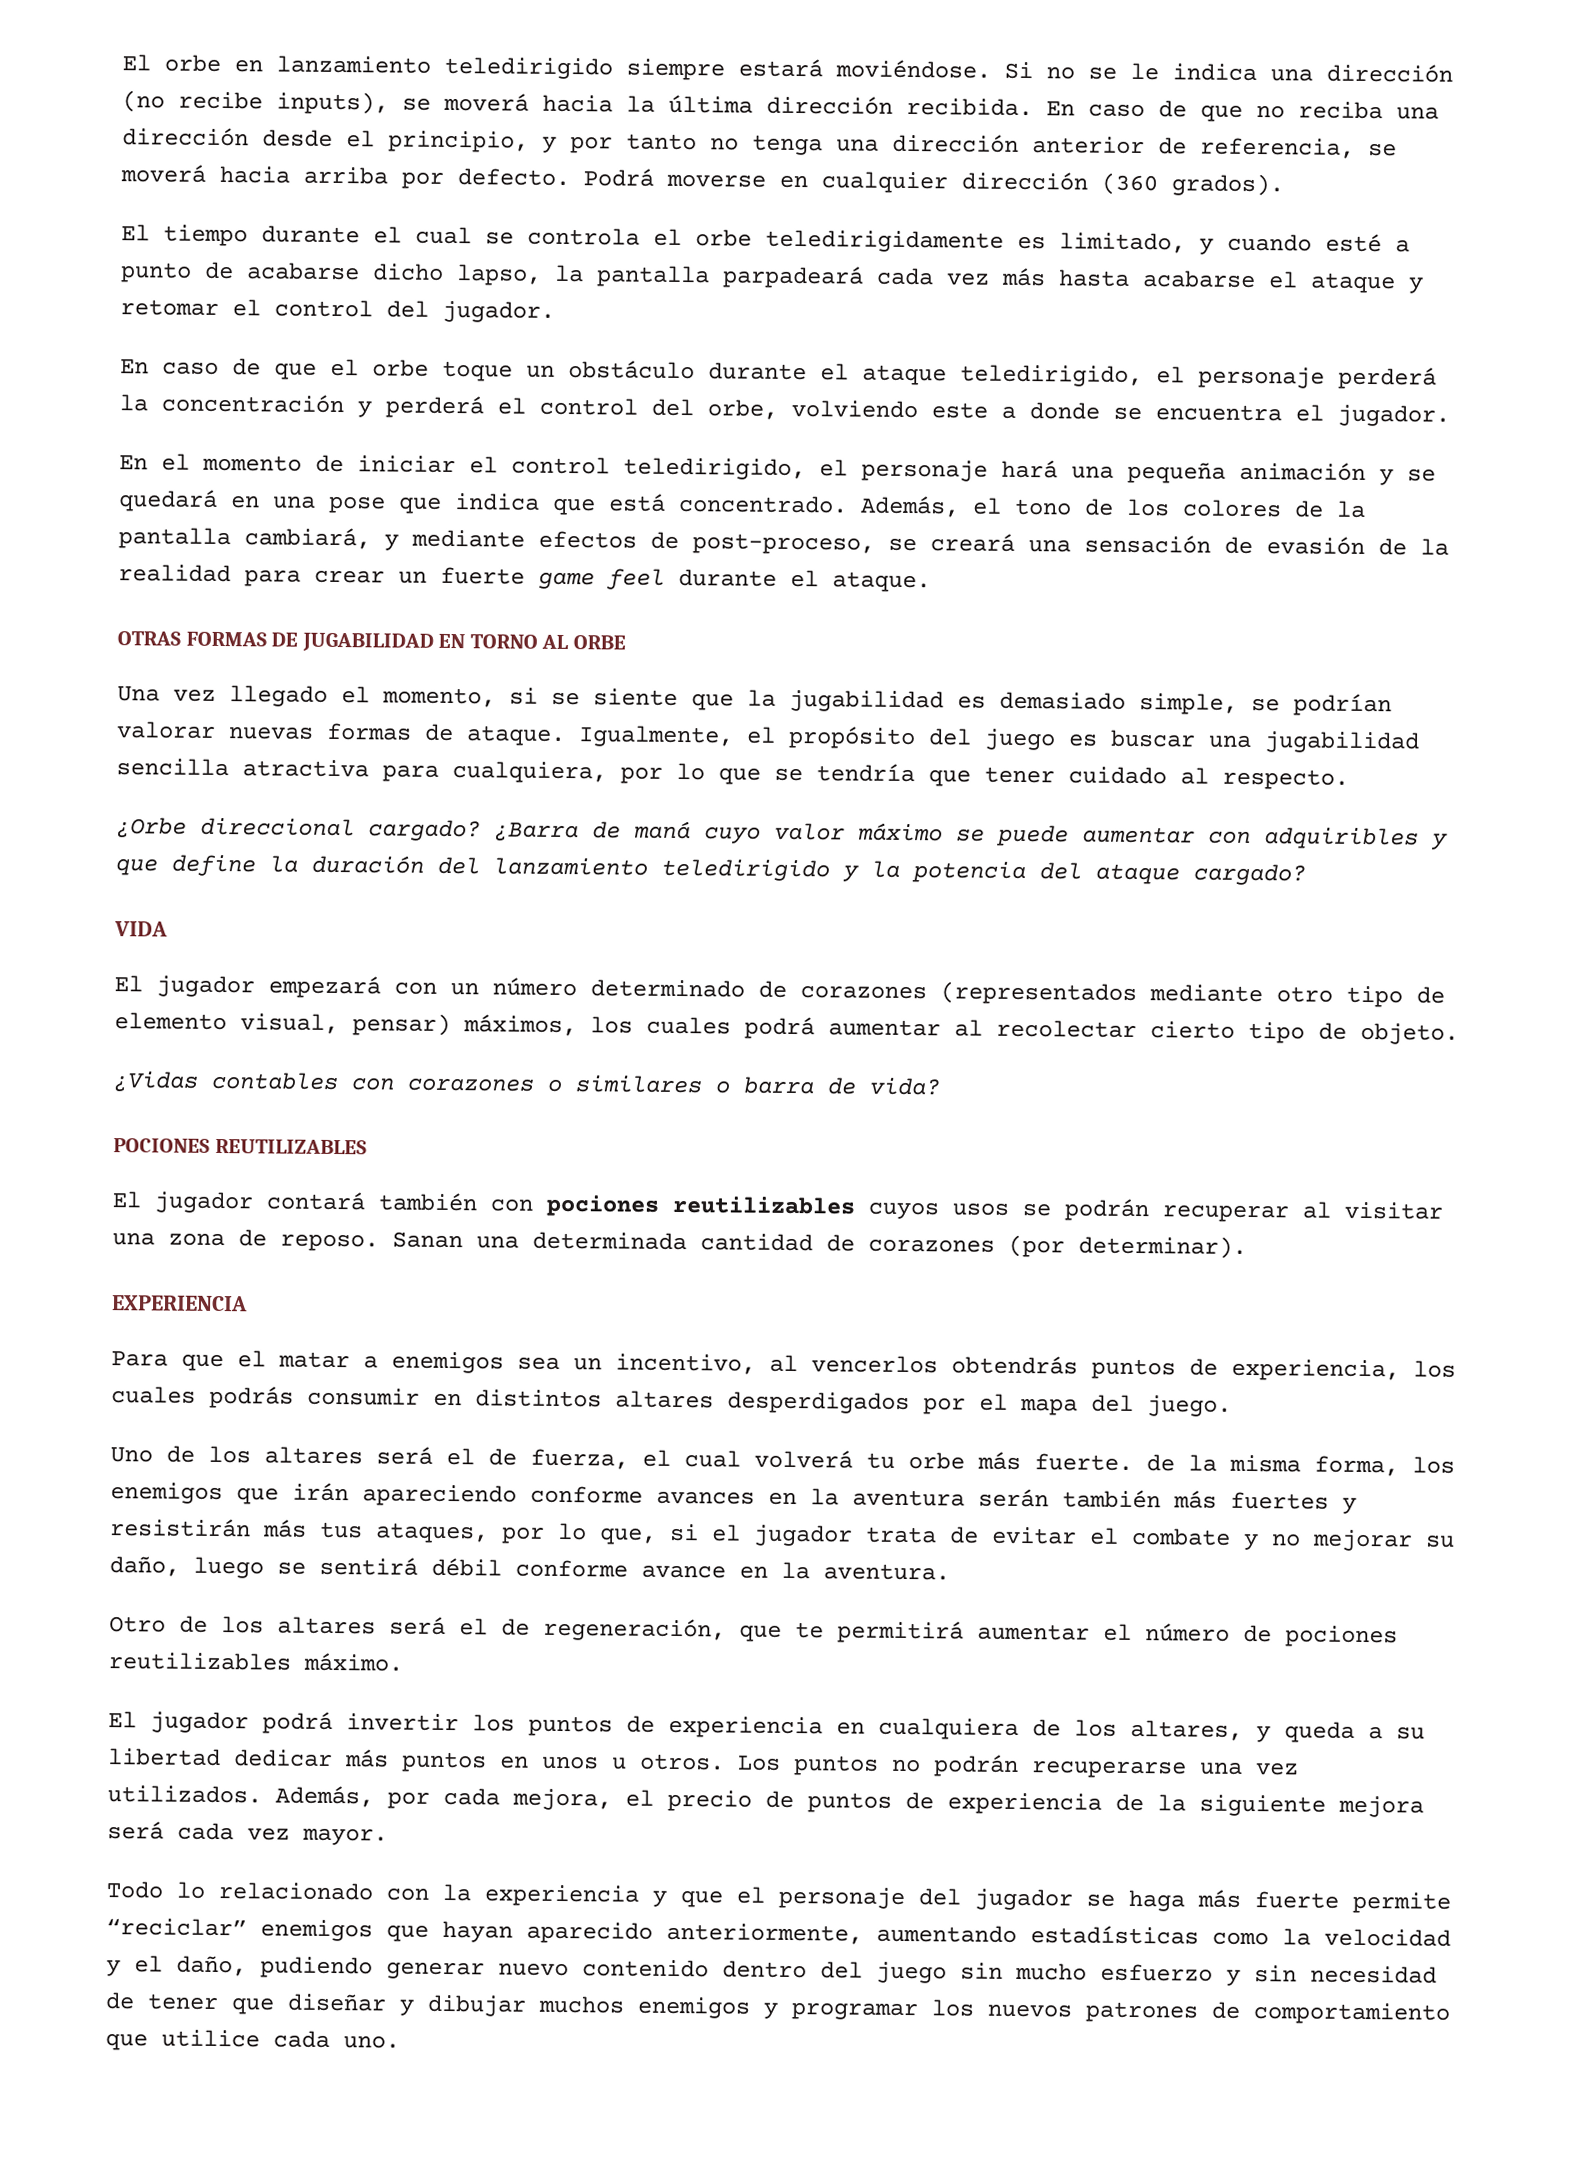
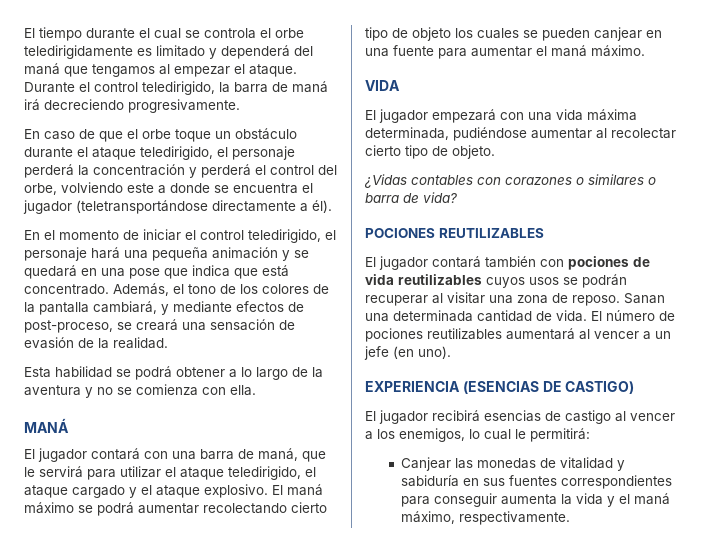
[122,54,1453,83] [122,90,1439,122] [122,127,1397,159] [120,164,1284,197] [121,224,150,241] El orbe en lanzamiento teledirigido siempre estará moviéndose. Si no se le indica una dirección (no recibe inputs), se moverá hacia la última dirección recibida. En caso de que no reciba una dirección desde el principio, y por tanto no tenga una dirección anterior de referencia, se moverá hacia arriba por defecto. Podrá moverse en cualquier dirección (360 grados). // El -> [24,28,35,38] El
[1059,232,1410,255] [120,261,1424,294] [120,299,555,323] limitado, y cuando esté a punto de acabarse dicho lapso, la pantalla parpadeará cada vez más hasta acabarse el ataque y retomar el control del jugador. -> [156,45,313,59] [24,63,297,77] [24,81,328,95] [24,99,240,113] limitado y dependerá del maná que tengamos al empezar el ataque. Durante el control teledirigido, la barra de maná irá decreciendo progresivamente.
[1337,404,1450,427] jugador. -> [23,200,332,214] jugador (teletransportándose directamente a él).
[118,564,931,593] [117,631,626,652] [117,685,1392,717] [116,721,1420,754] [116,758,1349,790] [116,817,1448,850] [115,854,1306,886] realidad para crear un fuerte game feel durante el ataque. // OTRAS FORMAS DE JUGABILIDAD EN TORNO AL ORBE // Una vez llegado el momento, si se siente que la jugabilidad es demasiado simple, se podrían valorar nuevas formas de ataque. Igualmente, el propósito del juego es buscar una jugabilidad sencilla atractiva para cualquiera, por lo que se tendría que tener cuidado al respecto. // ¿Orbe direccional cargado? ¿Barra de maná cuyo valor máximo se puede aumentar con adquiribles y que define la duración del lanzamiento teledirigido y la potencia del ataque cargado? -> [113,337,168,349] [24,366,323,380] [24,384,256,398] [24,418,69,433] [24,448,326,462] [24,466,316,480] [24,484,323,498] [24,502,327,516] [365,27,662,41] [365,45,645,59] realidad. // Esta habilidad se podrá obtener a lo largo de la aventura y no se comienza con ella. // MANÁ // El jugador contará con una barra de maná, que le servirá para utilizar el ataque teledirigido, el ataque cargado y el ataque explosivo. El maná máximo se podrá aumentar recolectando cierto tipo de objeto los cuales se pueden canjear en una fuente para aumentar el maná máximo.
[450,977,1445,1008] [114,1012,815,1040] un número determinado de corazones (representados mediante otro tipo de elemento visual, pensar) máximos, los cuales podrá -> [528,109,637,121] [365,127,527,141] una vida máxima determinada, pudiéndose
(659, 1205) none -> [633,257,650,267] [365,274,394,285] de vida
[868,1234,1247,1259] [111,1295,248,1312] [111,1350,1456,1382] [111,1385,1232,1417] [110,1445,1455,1477] [110,1482,1357,1514] [110,1518,1455,1552] [109,1556,950,1581] [109,1615,1398,1648] [108,1652,403,1672] [108,1711,1425,1743] [108,1748,1299,1779] [107,1785,1424,1818] [107,1821,388,1846] [106,1881,1451,1914] [106,1918,1451,1947] [106,1955,1437,1986] [105,1992,1450,2025] [105,2029,400,2051] corazones (por determinar). // EXPERIENCIA // Para que el matar a enemigos sea un incentivo, al vencerlos obtendrás puntos de experiencia, los cuales podrás consumir en distintos altares desperdigados por el mapa del juego. // Uno de los altares será el de fuerza, el cual volverá tu orbe más fuerte. de la misma forma, los enemigos que irán apareciendo conforme avances en la aventura serán también más fuertes y resistirán más tus ataques, por lo que, si el jugador trata de evitar el combate y no mejorar su daño, luego se sentirá débil conforme avance en la aventura. // Otro de los altares será el de regeneración, que te permitirá aumentar el número de pociones reutilizables máximo. // El jugador podrá invertir los puntos de experiencia en cualquiera de los altares, y queda a su libertad dedicar más puntos en unos u otros. Los puntos no podrán recuperarse una vez utilizados. Además, por cada mejora, el precio de puntos de experiencia de la siguiente mejora será cada vez mayor. // Todo lo relacionado con la experiencia y que el personaje del jugador se haga más fuerte permite “reciclar” enemigos que hayan aparecido anteriormente, aumentando estadísticas como la velocidad y el daño, pudiendo generar nuevo contenido dentro del juego sin mucho esfuerzo y sin necesidad de tener que diseñar y dibujar muchos enemigos y programar los nuevos patrones de comportamiento que utilice cada uno. -> [556,310,675,322] [365,328,671,342] [364,346,451,360] [365,381,635,394] [365,410,675,424] [365,428,590,442] [401,457,626,471] [401,475,673,489] [401,493,671,507] [401,511,571,525] vida. El número de pociones reutilizables aumentará al vencer a un jefe (en uno). // EXPERIENCIA (ESENCIAS DE CASTIGO) // El jugador recibirá esencias de castigo al vencer a los enemigos, lo cual le permitirá: // Canjear las monedas de vitalidad y sabiduría en sus fuentes correspondientes para conseguir aumenta la vida y el maná máximo, respectivamente.

